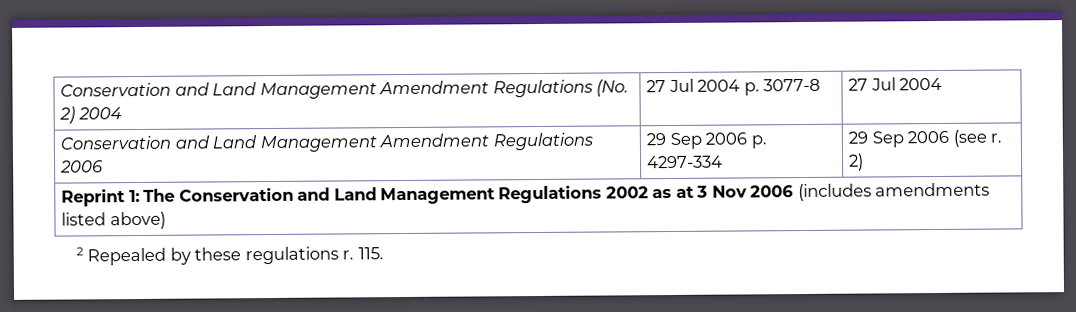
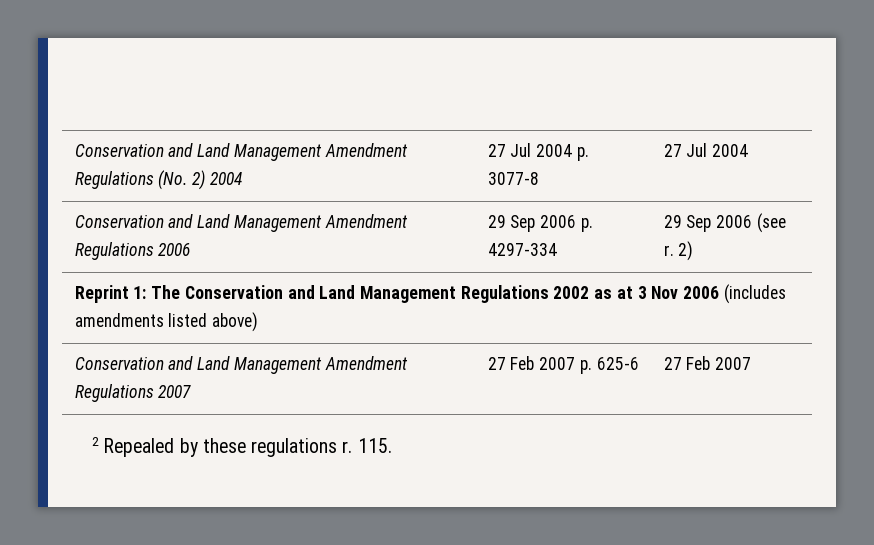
(166, 220) none -> [74,356,408,374] [74,384,192,402] [487,356,639,374] [663,356,752,370] // Conservation and Land Management Amendment Regulations 2007 | 27 Feb 2007 p. 625-6 | 27 Feb 2007

